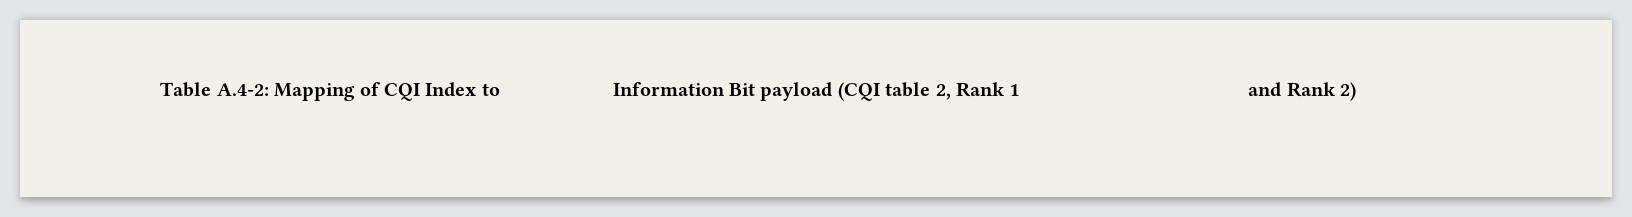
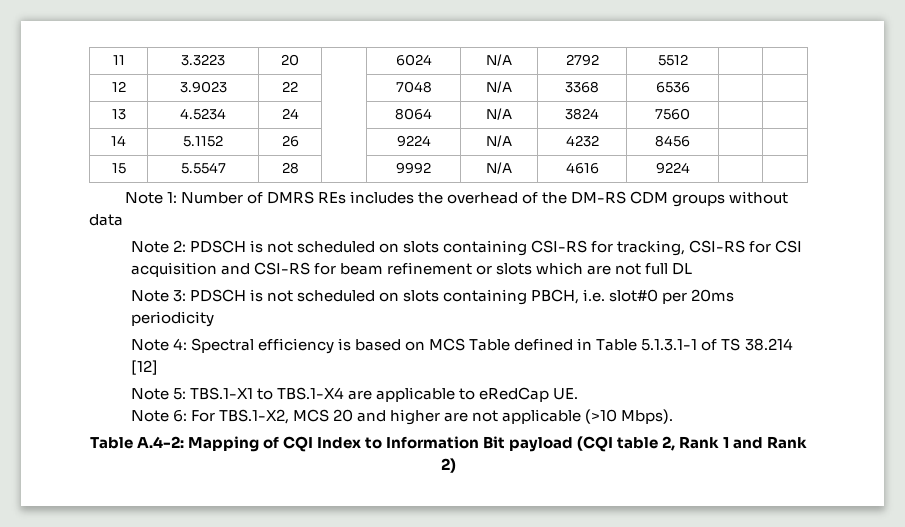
(160, 89) none -> [112,55,125,65] [181,54,225,66] [281,54,299,66] [395,54,432,66] [486,54,512,66] [565,54,599,66] [657,54,688,66] [111,81,126,92] [179,81,227,93] [282,81,298,92] [395,81,432,93] [486,81,512,93] [565,81,599,93] [655,82,690,93] [111,109,126,120] [180,108,226,120] [281,108,299,119] [395,108,432,120] [486,108,512,120] [565,108,599,120] [655,108,690,120] [111,135,126,146] [183,135,223,147] [281,135,299,147] [396,135,431,147] [486,135,512,147] [565,135,599,147] [655,135,690,147] [111,163,126,174] [180,162,226,174] [281,162,299,174] [396,162,431,174] [486,162,512,174] [565,162,599,174] [655,162,690,174] [124,191,789,207] [89,214,123,226] [130,240,803,256] [130,262,693,277] [130,289,735,305] [130,311,214,327] [130,338,793,354] [130,360,158,375] [130,387,579,402] [130,409,674,425] 11 | 3.3223 | 20 | | 6024 | N/A | 2792 | 5512 | | // 12 | 3.9023 | 22 | | 7048 | N/A | 3368 | 6536 | | // 13 | 4.5234 | 24 | | 8064 | N/A | 3824 | 7560 | | // 14 | 5.1152 | 26 | | 9224 | N/A | 4232 | 8456 | | // 15 | 5.5547 | 28 | | 9992 | N/A | 4616 | 9224 | | // Note 1: Number of DMRS REs includes the overhead of the DM-RS CDM groups without data // Note 2: PDSCH is not scheduled on slots containing CSI-RS for tracking, CSI-RS for CSI acquisition and CSI-RS for beam refinement or slots which are not full DL // Note 3: PDSCH is not scheduled on slots containing PBCH, i.e. slot#0 per 20ms periodicity // Note 4: Spectral efficiency is based on MCS Table defined in Table 5.1.3.1-1 of TS 38.214 [12] // Note 5: TBS.1-X1 to TBS.1-X4 are applicable to eRedCap UE. // Note 6: For TBS.1-X2, MCS 20 and higher are not applicable (>10 Mbps). //

